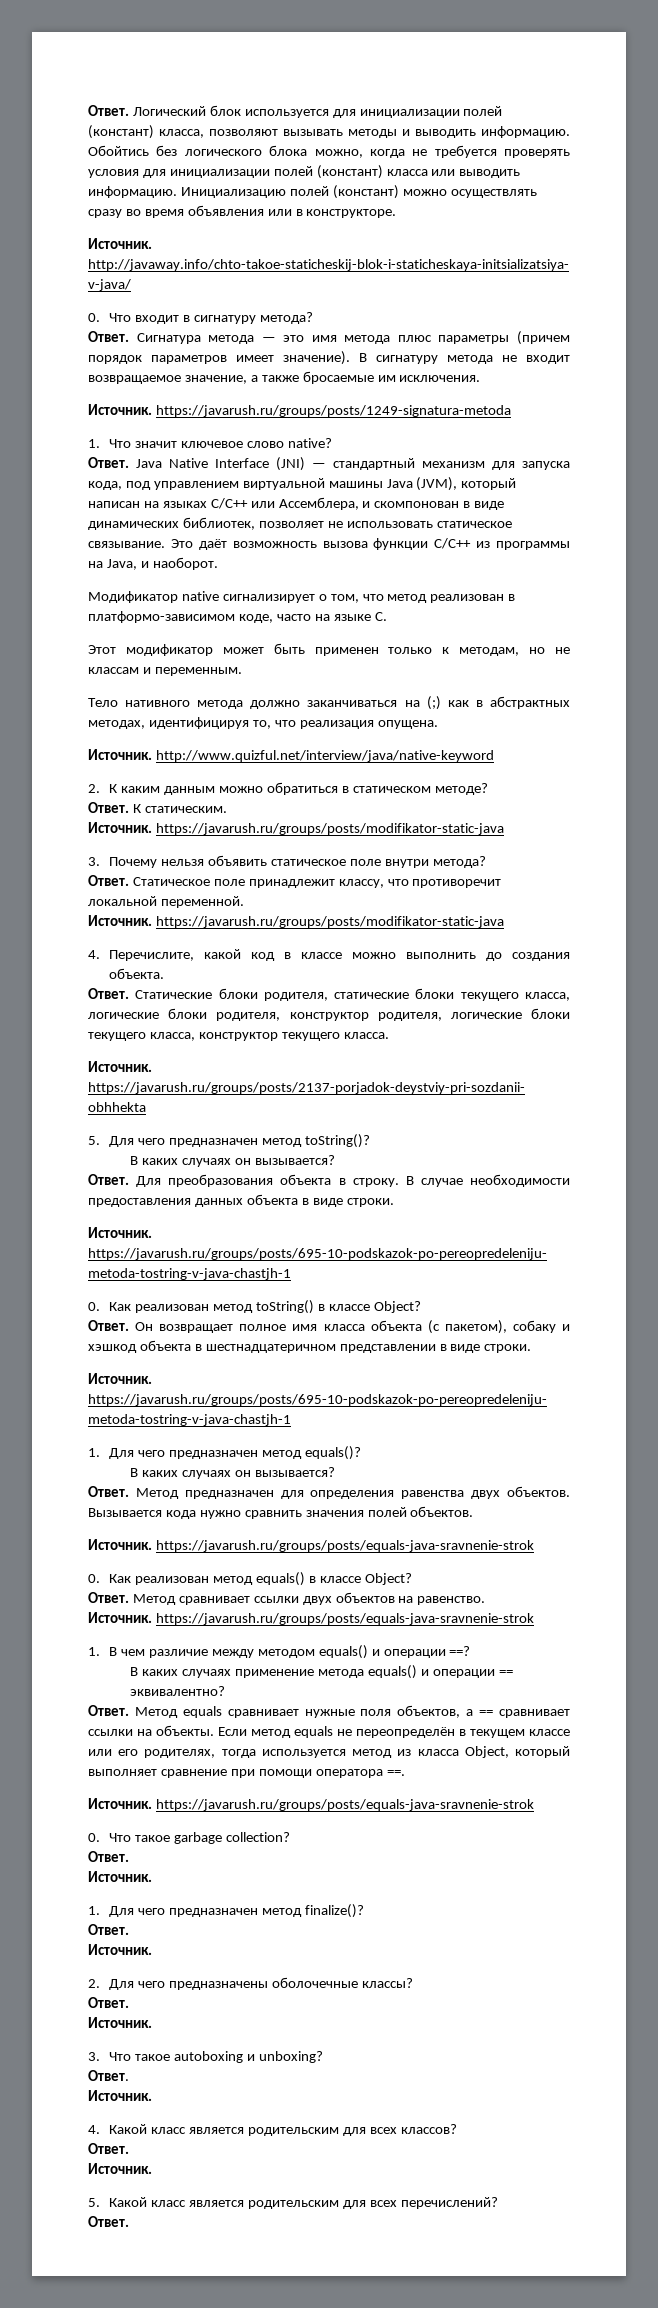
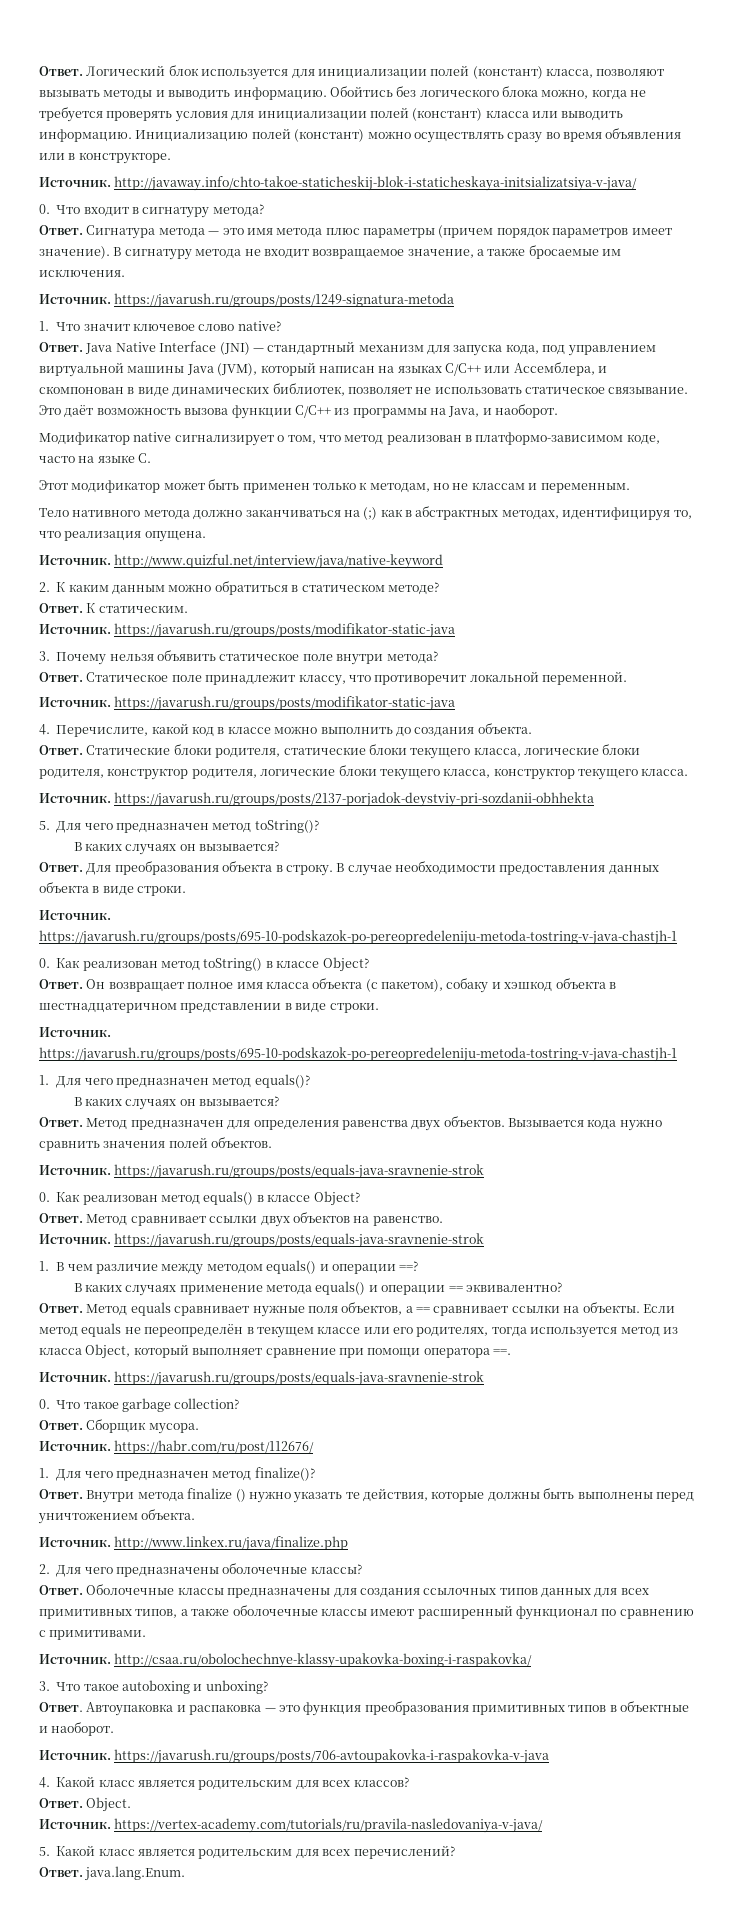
[88,1871,152,1882] // Источник. -> [86,1419,199,1434] [39,1440,315,1454] Сборщик мусора. // Источник. https://habr.com/ru/post/112676/
[88,1944,152,1955] // Источник. -> [86,1488,694,1503] [38,1509,196,1524] [39,1536,349,1551] Внутри метода finalize () нужно указать те действия, которые должны быть выполнены перед уничтожением объекта. // Источник. http://www.linkex.ru/java/finalize.php
[88,2017,152,2028] // Источник. -> [86,1584,649,1598] [39,1605,694,1620] [39,1630,147,1640] [39,1653,533,1668] Оболочечные классы предназначены для создания ссылочных типов данных для всех примитивных типов, а также оболочечные классы имеют расширенный функционал по сравнению с примитивами. // Источник. http://csaa.ru/obolochechnye-klassy-upakovka-boxing-i-raspakovka/
[88,2090,152,2101] // Источник. -> [86,1701,690,1716] [39,1722,115,1736] [39,1749,550,1764] Автоупаковка и распаковка — это функция преобразования примитивных типов в объектные и наоборот. // Источник. https://javarush.ru/groups/posts/706-avtoupakovka-i-raspakovka-v-java
[88,2163,152,2174] // Источник. -> [86,1797,132,1812] [39,1818,544,1833] Object. // Источник. https://vertex-academy.com/tutorials/ru/pravila-nasledovaniya-v-java/
(129, 2221) none -> [85,1866,186,1881] java.lang.Enum.

